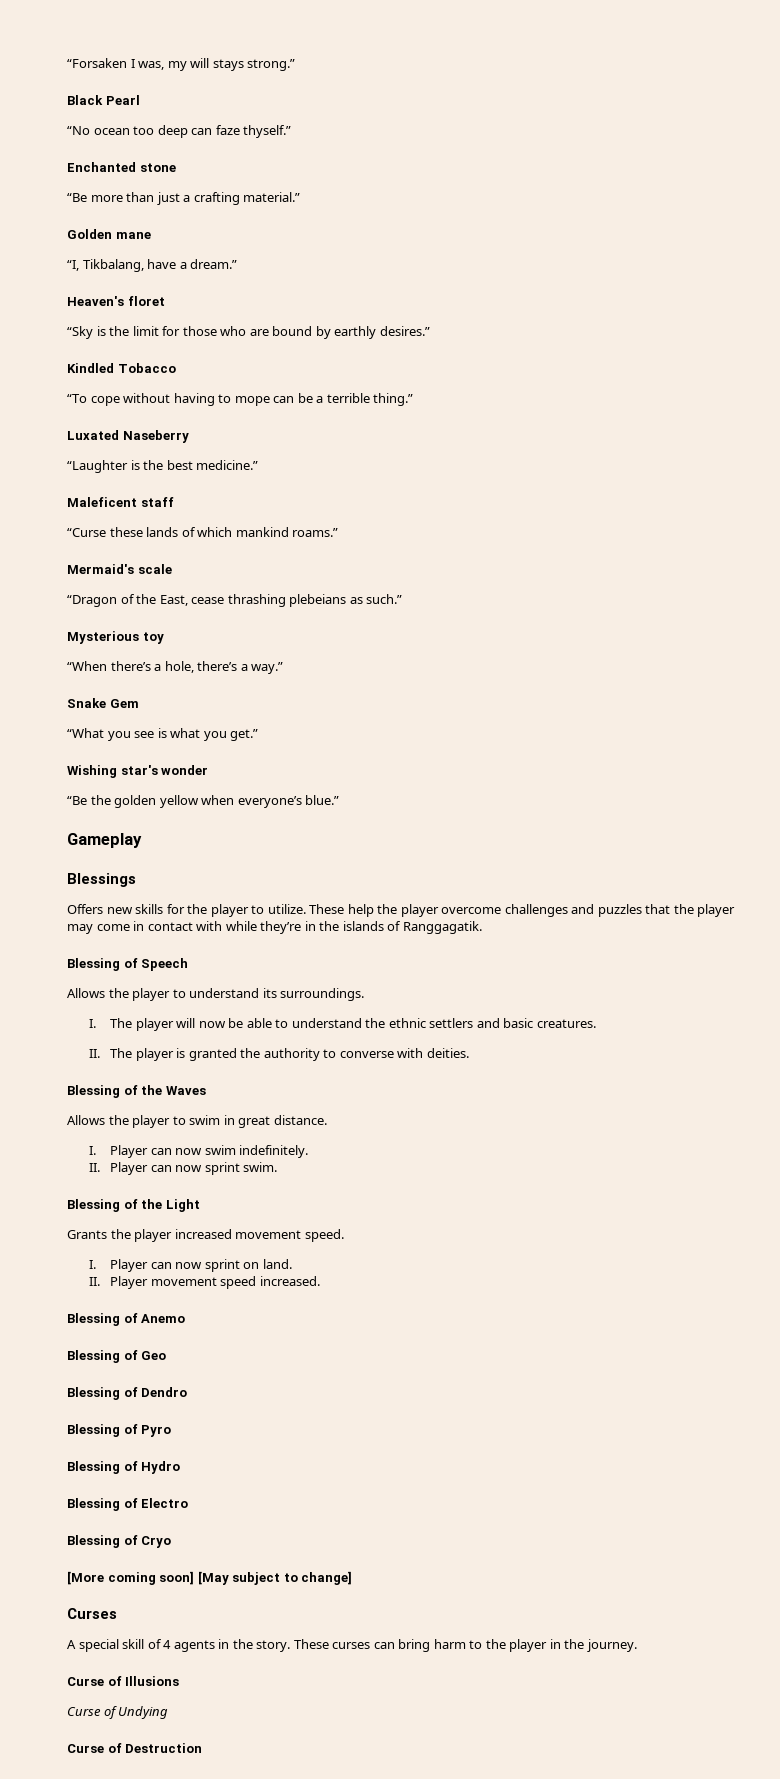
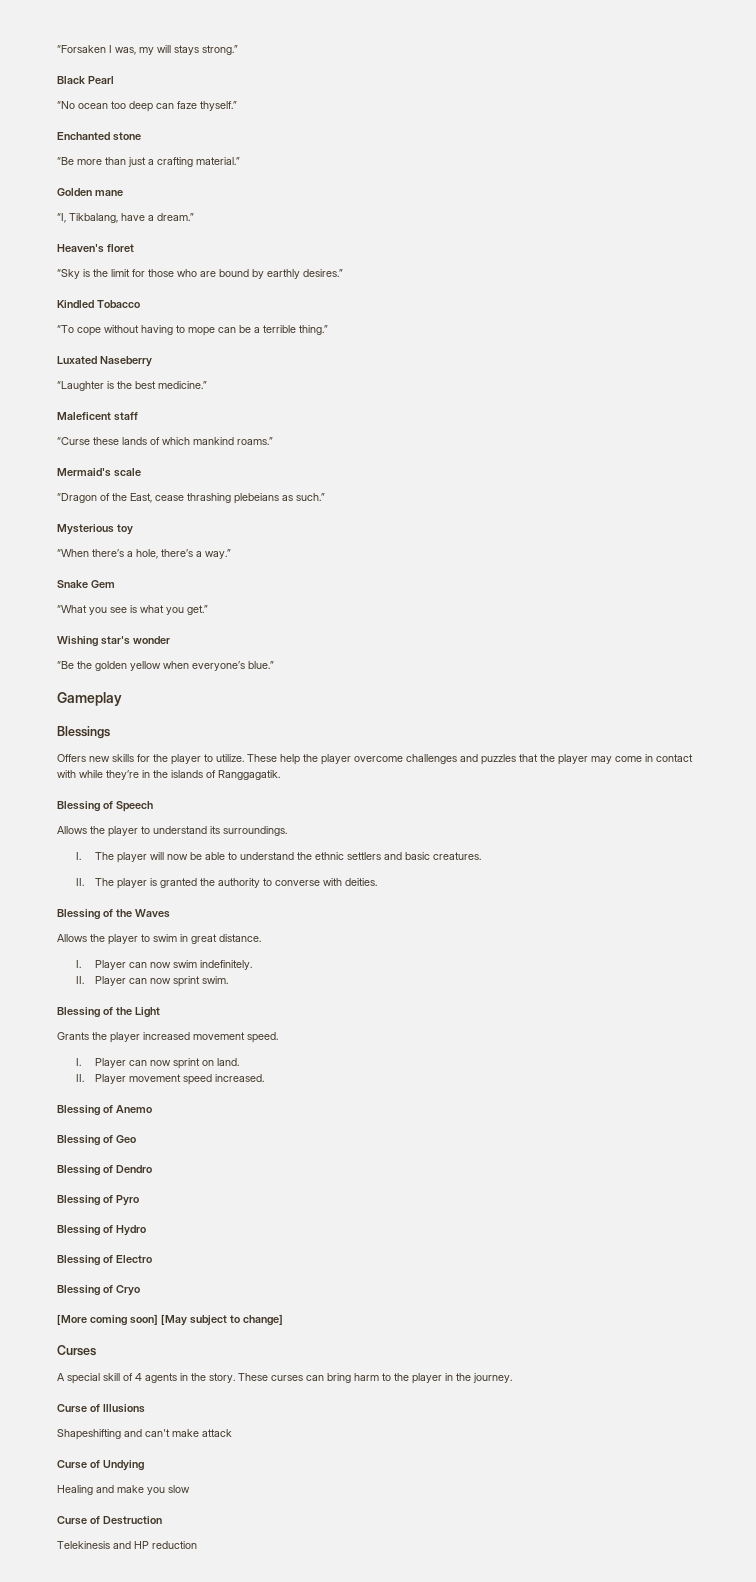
[67,1706,169,1719] Curse of Undying -> [57,1429,232,1440] [57,1460,144,1471] [57,1485,190,1495] Shapeshifting and can't make attack // Curse of Undying // Healing and make you slow
(203, 1748) none -> [57,1541,197,1549] // Telekinesis and HP reduction

